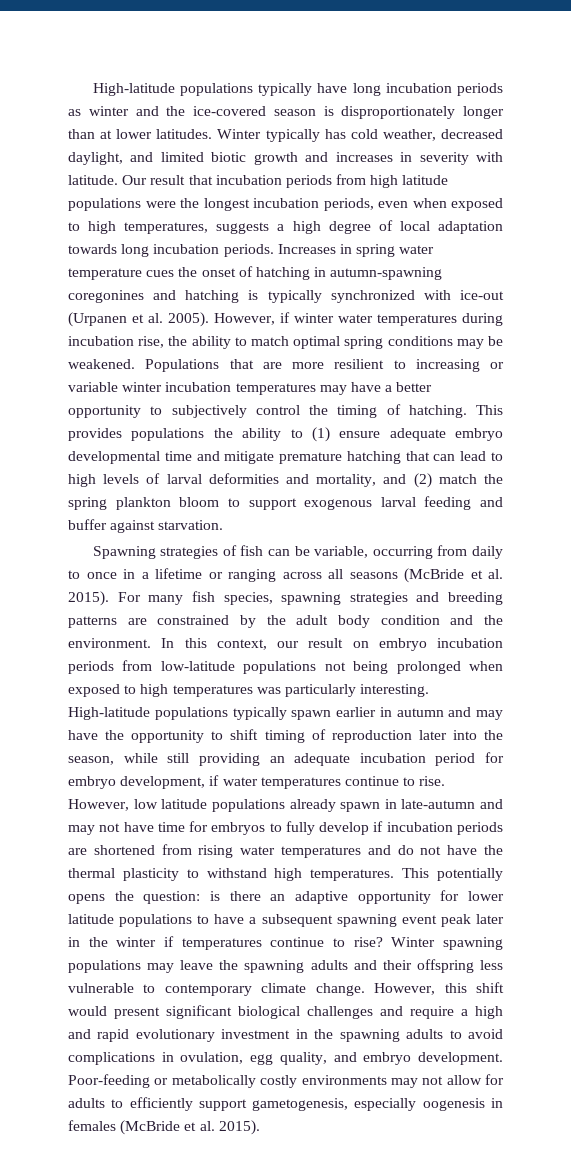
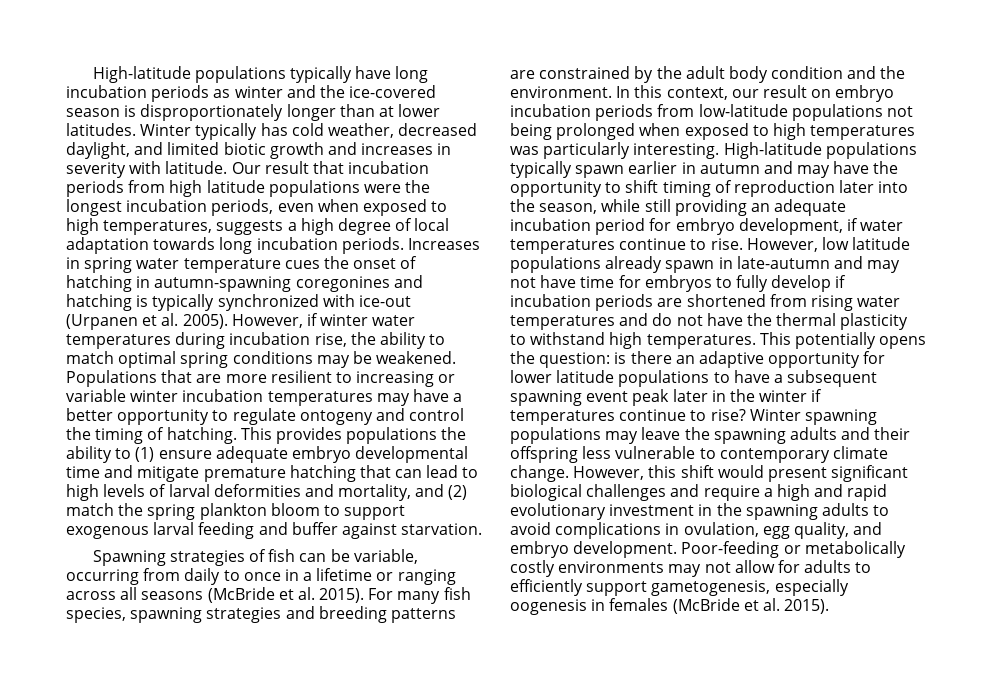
[171,405,247,418] subjectively -> [232,408,405,425] regulate ontogeny and

